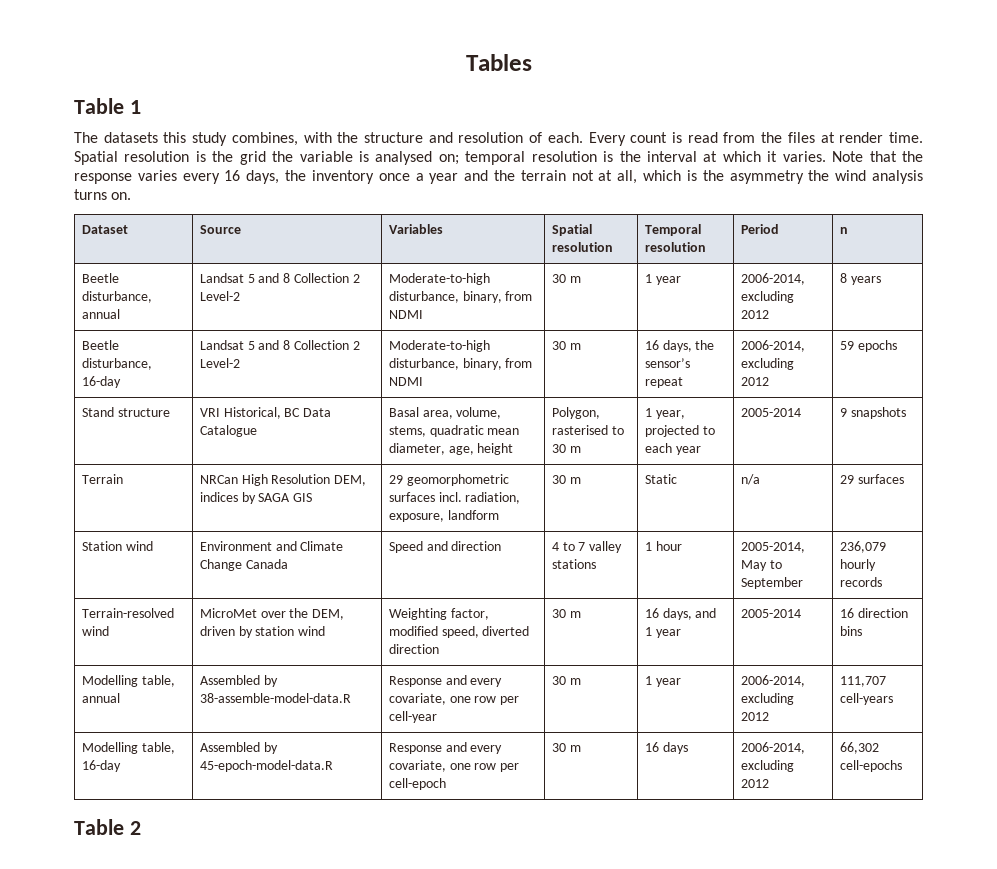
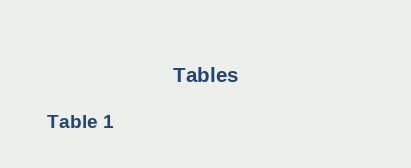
[74,132,923,146] [74,151,924,165] [74,170,924,184] [74,189,132,200] [81,225,128,234] [199,225,241,234] [388,224,443,234] [551,224,592,236] [551,242,613,252] [644,224,701,236] [644,242,706,252] [740,224,779,234] [839,227,848,234] [81,273,119,283] [81,291,152,303] [81,309,120,319] [199,273,360,283] [199,291,240,301] [388,273,490,285] [388,291,533,303] [388,310,423,319] [551,274,581,283] [644,274,681,285] [740,273,805,285] [740,291,794,303] [740,310,769,319] [839,273,881,285] [81,340,119,350] [81,358,152,370] [81,376,121,388] [199,340,360,350] [199,358,240,368] [388,340,490,352] [388,358,533,370] [388,377,423,386] [551,341,581,350] [644,340,715,352] [644,358,690,368] [644,377,683,388] [740,340,805,352] [740,358,794,370] [740,377,769,386] [839,340,897,352] [81,407,170,417] [199,407,332,419] [199,425,257,437] [388,407,502,419] [388,425,520,437] [388,443,514,455] [551,407,600,419] [551,425,624,435] [551,444,581,453] [644,408,685,419] [644,425,715,437] [644,443,701,455] [740,408,801,417] [839,407,906,419] [81,474,123,484] [199,474,367,486] [199,492,313,504] [388,474,509,486] [388,492,521,504] [388,510,499,522] [551,475,581,484] [644,474,677,484] [740,474,760,485] [839,474,904,484] [81,541,153,551] [199,541,344,551] [199,559,288,571] [388,541,502,553] [551,541,623,553] [551,559,596,569] [644,541,682,551] [740,542,805,553] [740,560,782,571] [740,577,803,589] [839,541,886,553] [839,559,876,571] [839,577,882,587] [81,608,174,618] [81,626,109,636] [199,608,345,620] [199,626,326,638] [388,608,489,620] [388,626,530,638] [388,644,439,654] [551,609,581,618] [644,608,717,620] [644,627,681,638] [740,609,801,618] [839,608,908,618] [839,626,862,636] [81,675,175,687] [81,693,120,703] [199,675,278,687] [199,693,351,703] [388,675,503,687] [388,693,520,705] [388,711,437,723] [551,676,581,685] [644,676,681,687] [740,675,805,687] [740,693,794,705] [740,712,769,721] [839,676,886,687] [839,693,893,705] [81,742,175,754] [81,760,121,772] [199,742,278,754] [199,760,333,772] [388,742,503,754] [388,760,520,772] [388,778,446,790] [551,743,581,752] [644,742,688,754] [740,742,805,754] [740,760,794,772] [740,779,769,788] [839,742,879,754] [839,760,902,772] [74,819,141,835] // The datasets this study combines, with the structure and resolution of each. Every count is read from the files at render time. Spatial resolution is the grid the variable is analysed on; temporal resolution is the interval at which it varies. Note that the response varies every 16 days, the inventory once a year and the terrain not at all, which is the asymmetry the wind analysis turns on. // Dataset | Source | Variables | Spatial resolution | Temporal resolution | Period | n // Beetle disturbance, annual | Landsat 5 and 8 Collection 2 Level-2 | Moderate-to-high disturbance, binary, from NDMI | 30 m | 1 year | 2006-2014, excluding 2012 | 8 years // Beetle disturbance, 16-day | Landsat 5 and 8 Collection 2 Level-2 | Moderate-to-high disturbance, binary, from NDMI | 30 m | 16 days, the sensor’s repeat | 2006-2014, excluding 2012 | 59 epochs // Stand structure | VRI Historical, BC Data Catalogue | Basal area, volume, stems, quadratic mean diameter, age, height | Polygon, rasterised to 30 m | 1 year, projected to each year | 2005-2014 | 9 snapshots // Terrain | NRCan High Resolution DEM, indices by SAGA GIS | 29 geomorphometric surfaces incl. radiation, exposure, landform | 30 m | Static | n/a | 29 surfaces // Station wind | Environment and Climate Change Canada | Speed and direction | 4 to 7 valley stations | 1 hour | 2005-2014, May to September | 236,079 hourly records // Terrain-resolved wind | MicroMet over the DEM, driven by station wind | Weighting factor, modified speed, diverted direction | 30 m | 16 days, and 1 year | 2005-2014 | 16 direction bins // Modelling table, annual | Assembled by 38-assemble-model-data.R | Response and every covariate, one row per cell-year | 30 m | 1 year | 2006-2014, excluding 2012 | 111,707 cell-years // Modelling table, 16-day | Assembled by 45-epoch-model-data.R | Response and every covariate, one row per cell-epoch | 30 m | 16 days | 2006-2014, excluding 2012 | 66,302 cell-epochs // Table 2 -> (115, 121) none

